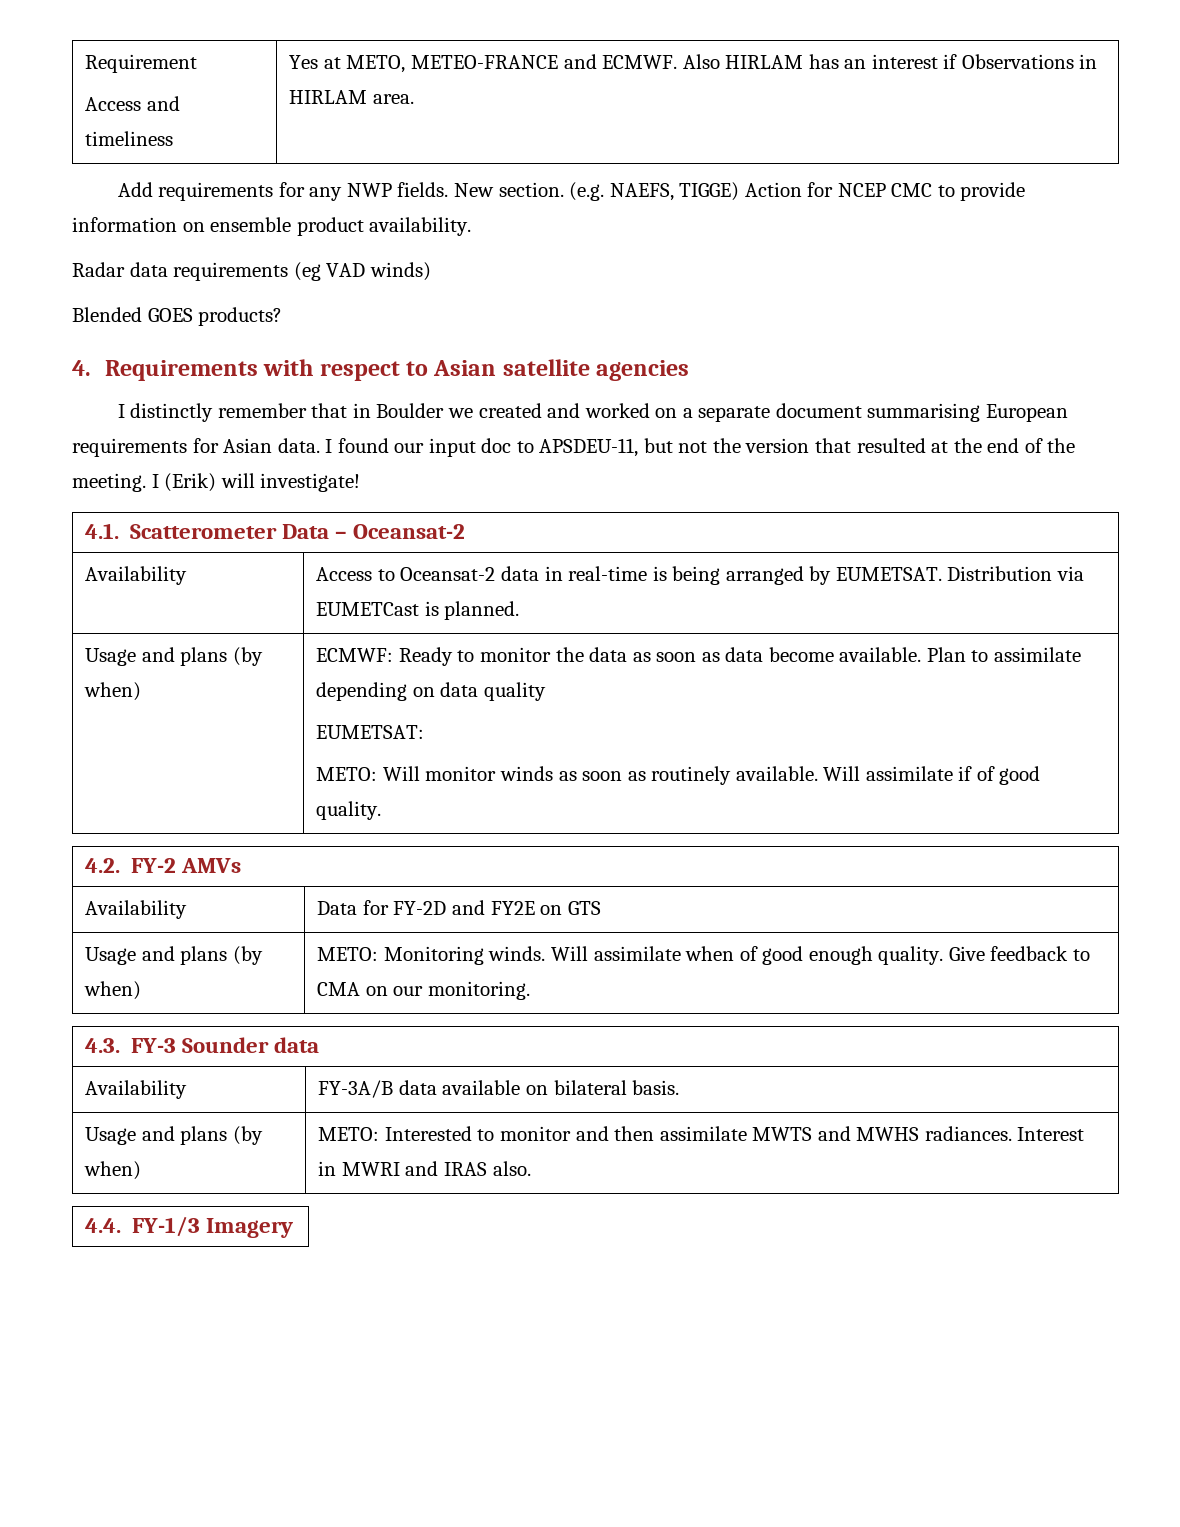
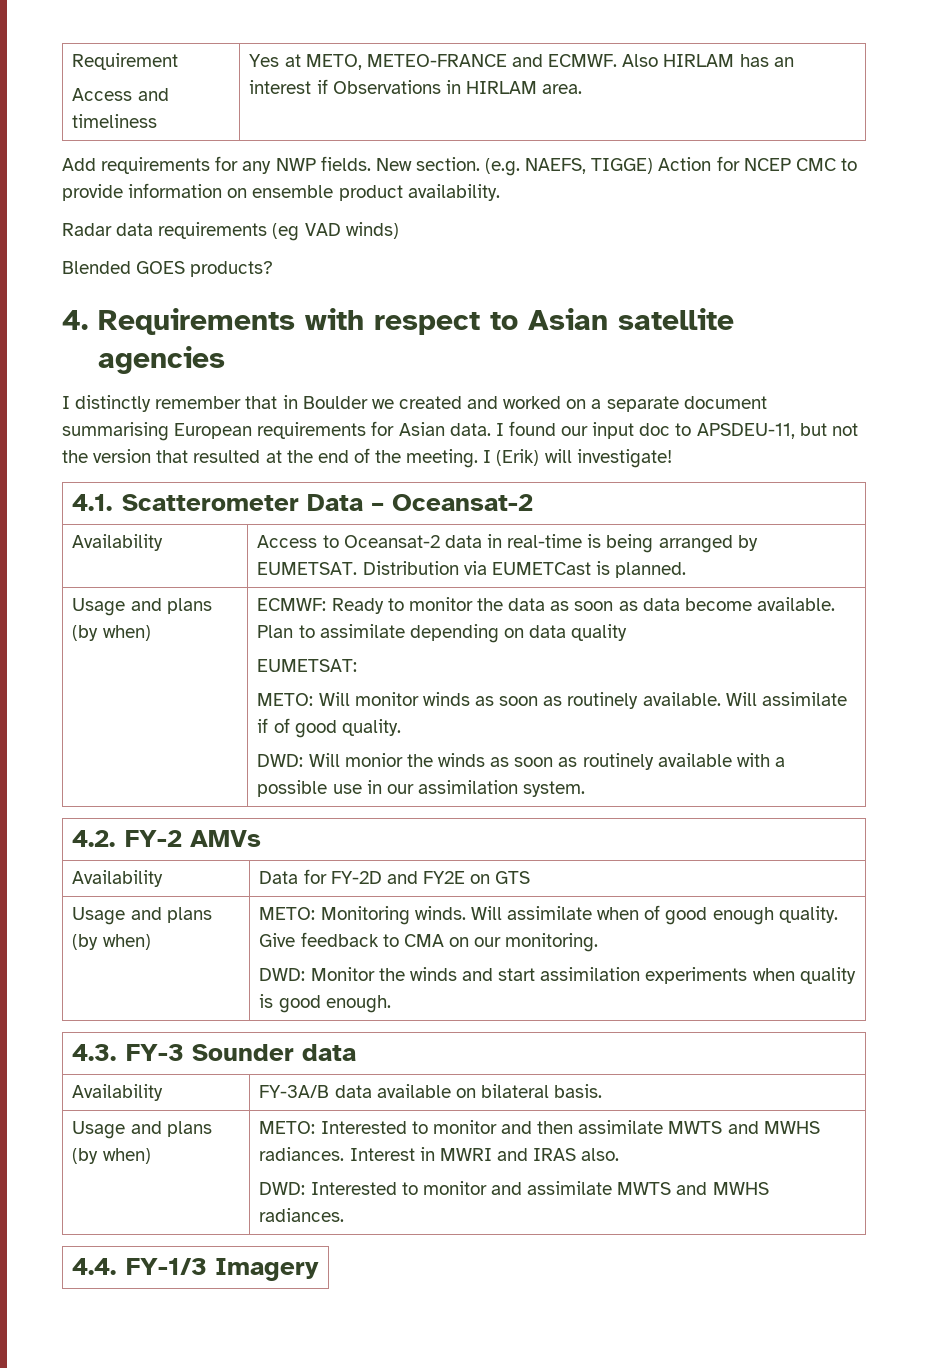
(382, 810) none -> [257,753,785,770] [257,780,586,797] // DWD: Will monior the winds as soon as routinely available with a possible use in our assimilation system.
(530, 990) none -> [259,967,856,984] [259,994,391,1013] // DWD: Monitor the winds and start assimilation experiments when quality is good enough.
(531, 1168) none -> [259,1181,769,1195] [259,1208,345,1222] // DWD: Interested to monitor and assimilate MWTS and MWHS radiances.

